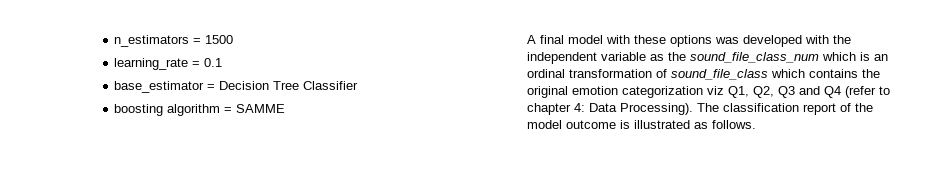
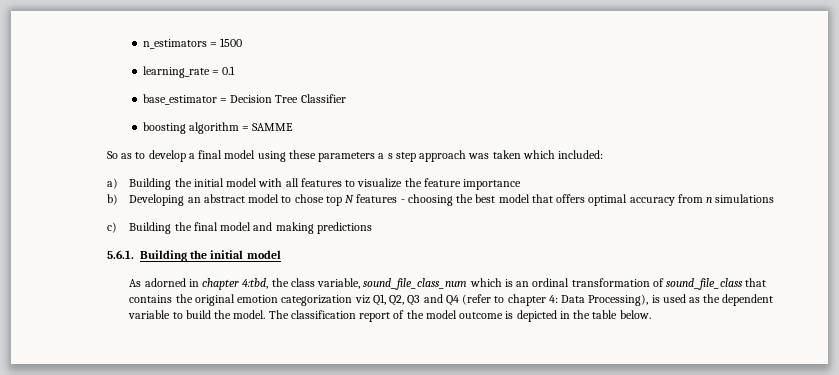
[527,35,852,47] [527,52,687,64] A final model with these options was developed with the independent variable as the -> [106,150,604,162] [106,178,522,190] [106,194,775,206] [106,222,372,234] [106,250,281,262] [129,278,361,290] So as to develop a final model using these parameters a s step approach was taken which included: // a) Building the initial model with all features to visualize the feature importance // b) Developing an abstract model to chose top N features - choosing the best model that offers optimal accuracy from n simulations // c) Building the final model and making predictions // 5.6.1. Building the initial model // As adorned in chapter 4:tbd, the class variable,
[771,69,806,78] which -> [745,278,767,287] that
[620,103,694,115] Processing). -> [588,294,774,306] [128,310,266,319] Processing), is used as the dependent variable to build the model.
[634,120,757,129] illustrated as follows. -> [516,310,651,322] depicted in the table below.

